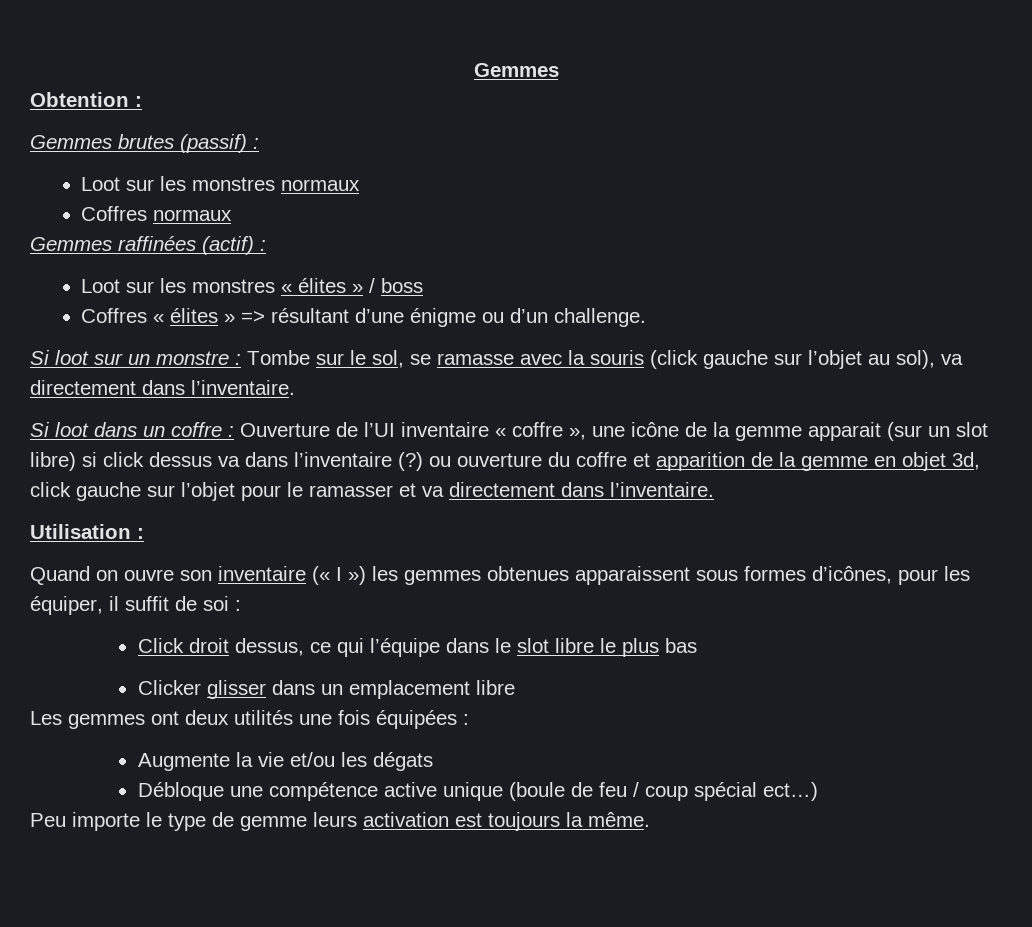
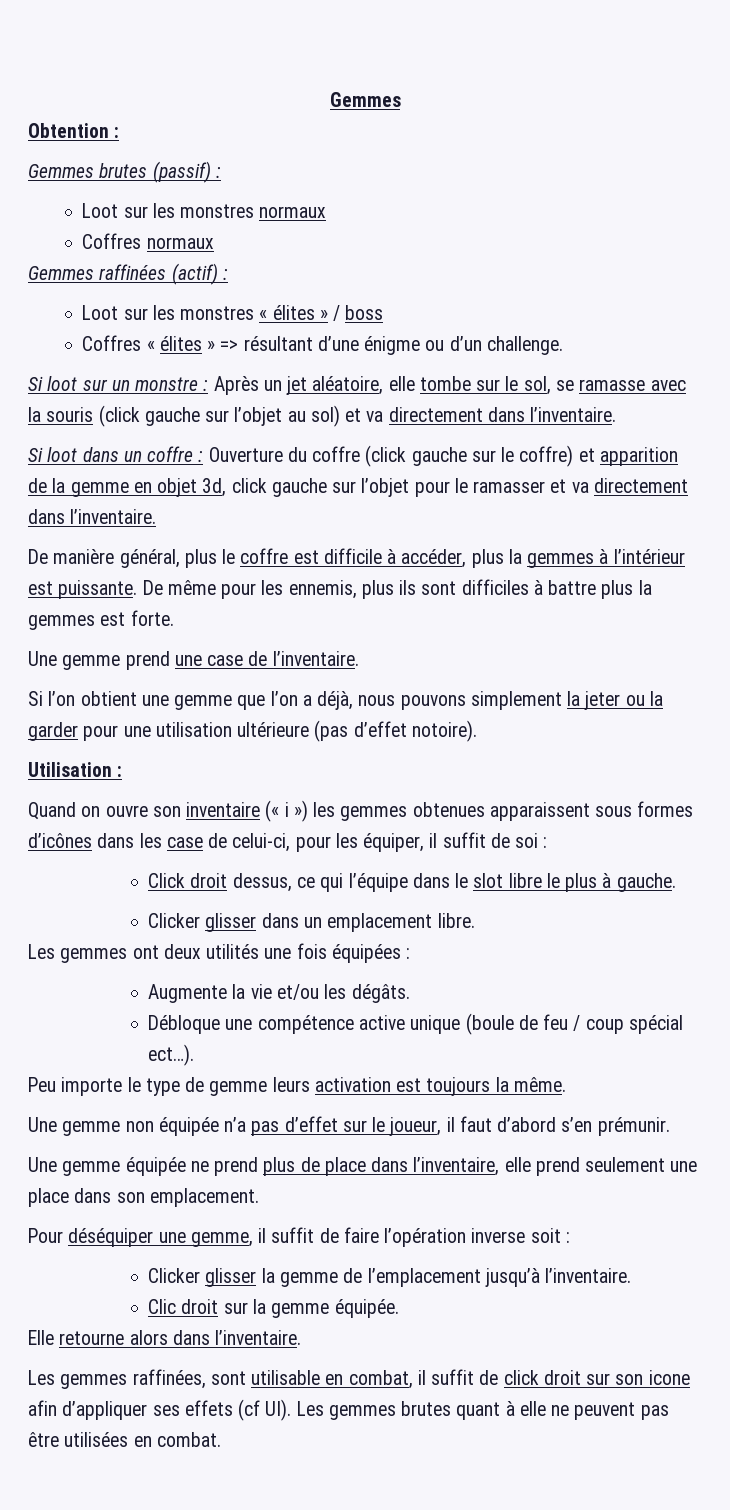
[247,350,310,365] Tombe -> [213,376,471,395] Après un jet aléatoire, elle tombe
[896,350,935,369] sol), -> [310,405,362,427] sol) et
[336,422,988,441] [30,452,627,471] de l’UI inventaire « coffre », une icône de la gemme apparait (sur un slot libre) si click dessus va dans l’inventaire (?) ou ouverture du coffre -> [287,445,574,467] du coffre (click gauche sur le coffre)
(714, 489) none -> [28,548,685,568] [28,579,652,599] [28,610,174,630] [28,651,359,670] [28,691,663,710] [28,720,477,742] // De manière général, plus le coffre est difficile à accéder, plus la gemmes à l’intérieur est puissante. De même pour les ennemis, plus ils sont difficiles à battre plus la gemmes est forte. // Une gemme prend une case de l’inventaire. // Si l’on obtient une gemme que l’on a déjà, nous pouvons simplement la jeter ou la garder pour une utilisation ultérieure (pas d’effet notoire).
[336,567,342,581] I -> [284,802,289,817] i
[812,566,892,584] d’icônes, -> [28,833,291,852] d’icônes dans les case de celui-ci,
[664,638,697,653] bas -> [602,873,676,892] à gauche.
[475,680,515,695] libre -> [437,913,475,928] libre.
[372,752,433,771] dégats -> [351,984,410,1003] dégâts.
[762,782,818,801] ect…) -> [148,1044,195,1066] ect…).
(650, 819) none -> [28,1116,670,1136] [28,1157,698,1176] [28,1188,259,1207] [28,1227,570,1247] [148,1268,632,1287] [148,1299,399,1318] [28,1330,302,1345] [28,1369,690,1389] [28,1399,669,1421] [28,1432,221,1447] // Une gemme non équipée n’a pas d’effet sur le joueur, il faut d’abord s’en prémunir. // Une gemme équipée ne prend plus de place dans l’inventaire, elle prend seulement une place dans son emplacement. // Pour déséquiper une gemme, il suffit de faire l’opération inverse soit : // Clicker glisser la gemme de l’emplacement jusqu’à l’inventaire. // Clic droit sur la gemme équipée. // Elle retourne alors dans l’inventaire. // Les gemmes raffinées, sont utilisable en combat, il suffit de click droit sur son icone afin d’appliquer ses effets (cf UI). Les gemmes brutes quant à elle ne peuvent pas être utilisées en combat.

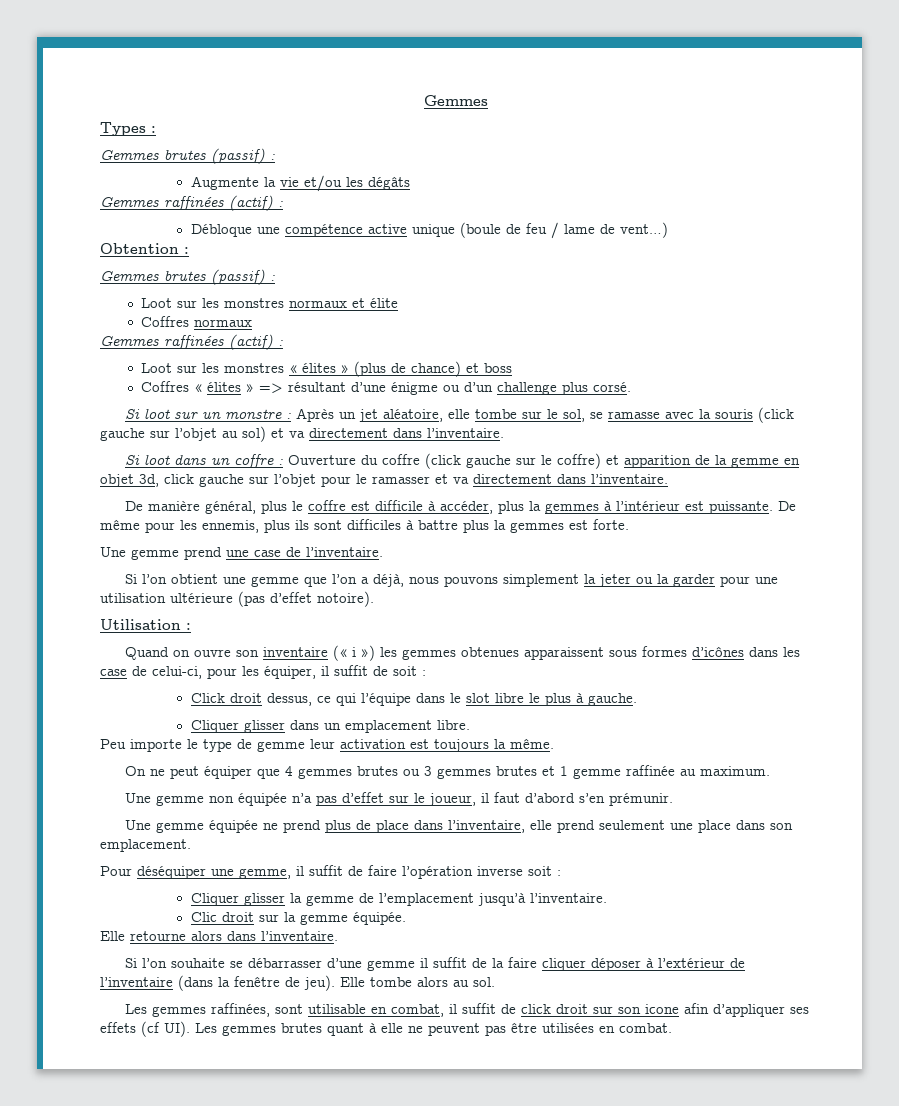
[329,92,401,107] Gemmes -> [424,95,488,106] [100,122,156,136] [100,148,275,164] [190,175,410,192] [100,195,283,211] [190,222,668,239] Gemmes // Types : // Gemmes brutes (passif) : // Augmente la vie et/ou les dégâts // Gemmes raffinées (actif) : // Débloque une compétence active unique (boule de feu / lame de vent…)
(327, 212) none -> [352,298,399,308] et élite
[333,305,341,321] / -> [354,361,480,377] (plus de chance) et
[487,336,564,355] challenge. -> [497,382,632,395] challenge plus corsé.
[515,833,539,848] soi -> [393,666,417,676] soit
[148,913,201,928] Clicker -> [190,720,239,733] Cliquer
[28,943,411,963] [148,984,410,1003] [148,1013,683,1035] [148,1044,195,1066] // Les gemmes ont deux utilités une fois équipées : // Augmente la vie et/ou les dégâts. // Débloque une compétence active unique (boule de feu / coup spécial ect…). -> (470, 725) none
[272,1077,310,1092] leurs -> [310,739,335,749] leur
(566, 1084) none -> [125,765,771,779] // On ne peut équiper que 4 gemmes brutes ou 3 gemmes brutes et 1 gemme raffinée au maximum.
[148,1268,201,1283] Clicker -> [190,893,239,906] Cliquer
(302, 1337) none -> [125,957,746,971] [100,975,495,991] // Si l’on souhaite se débarrasser d’une gemme il suffit de la faire cliquer déposer à l’extérieur de l’inventaire (dans la fenêtre de jeu). Elle tombe alors au sol.

